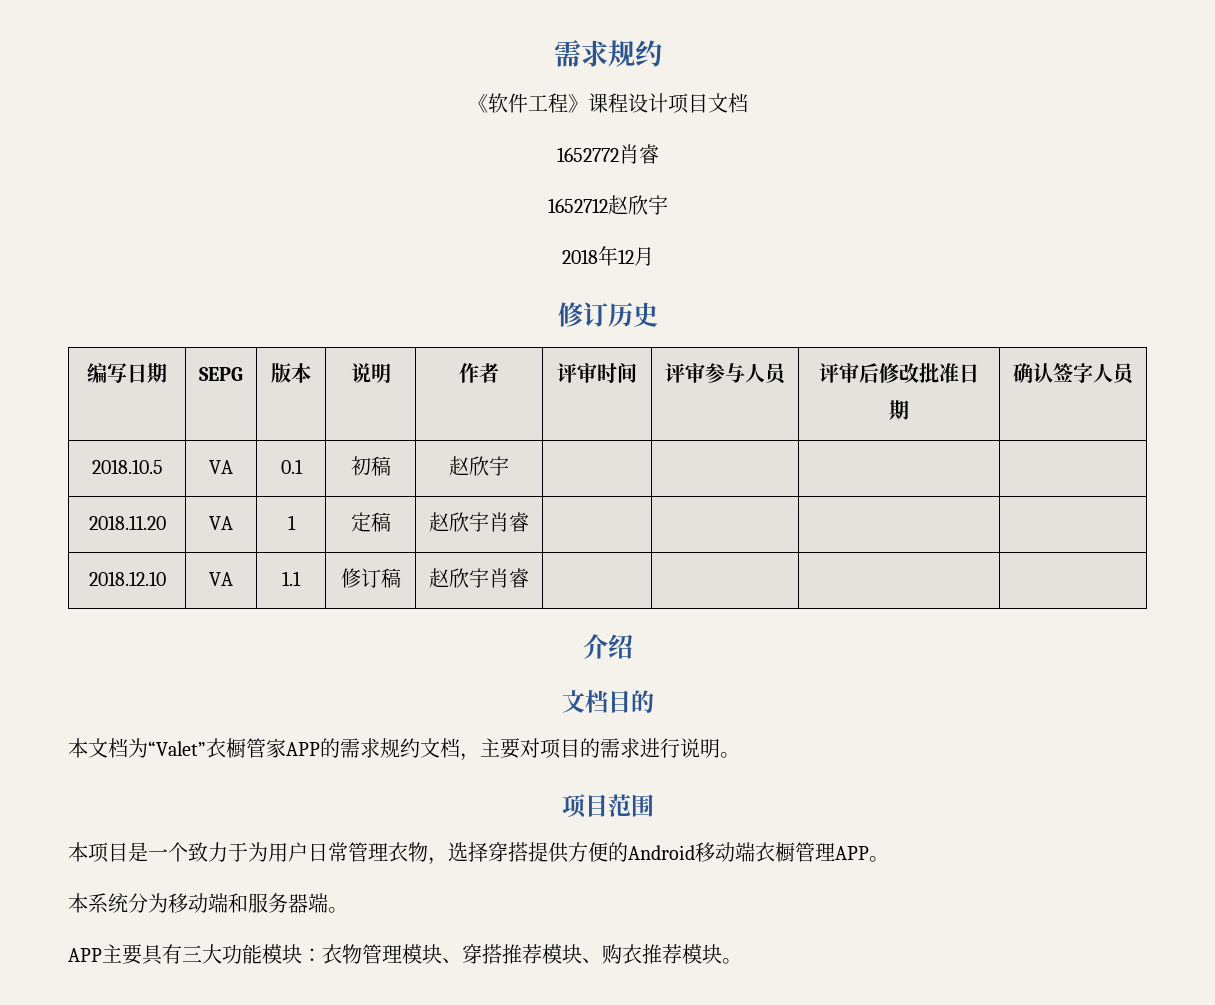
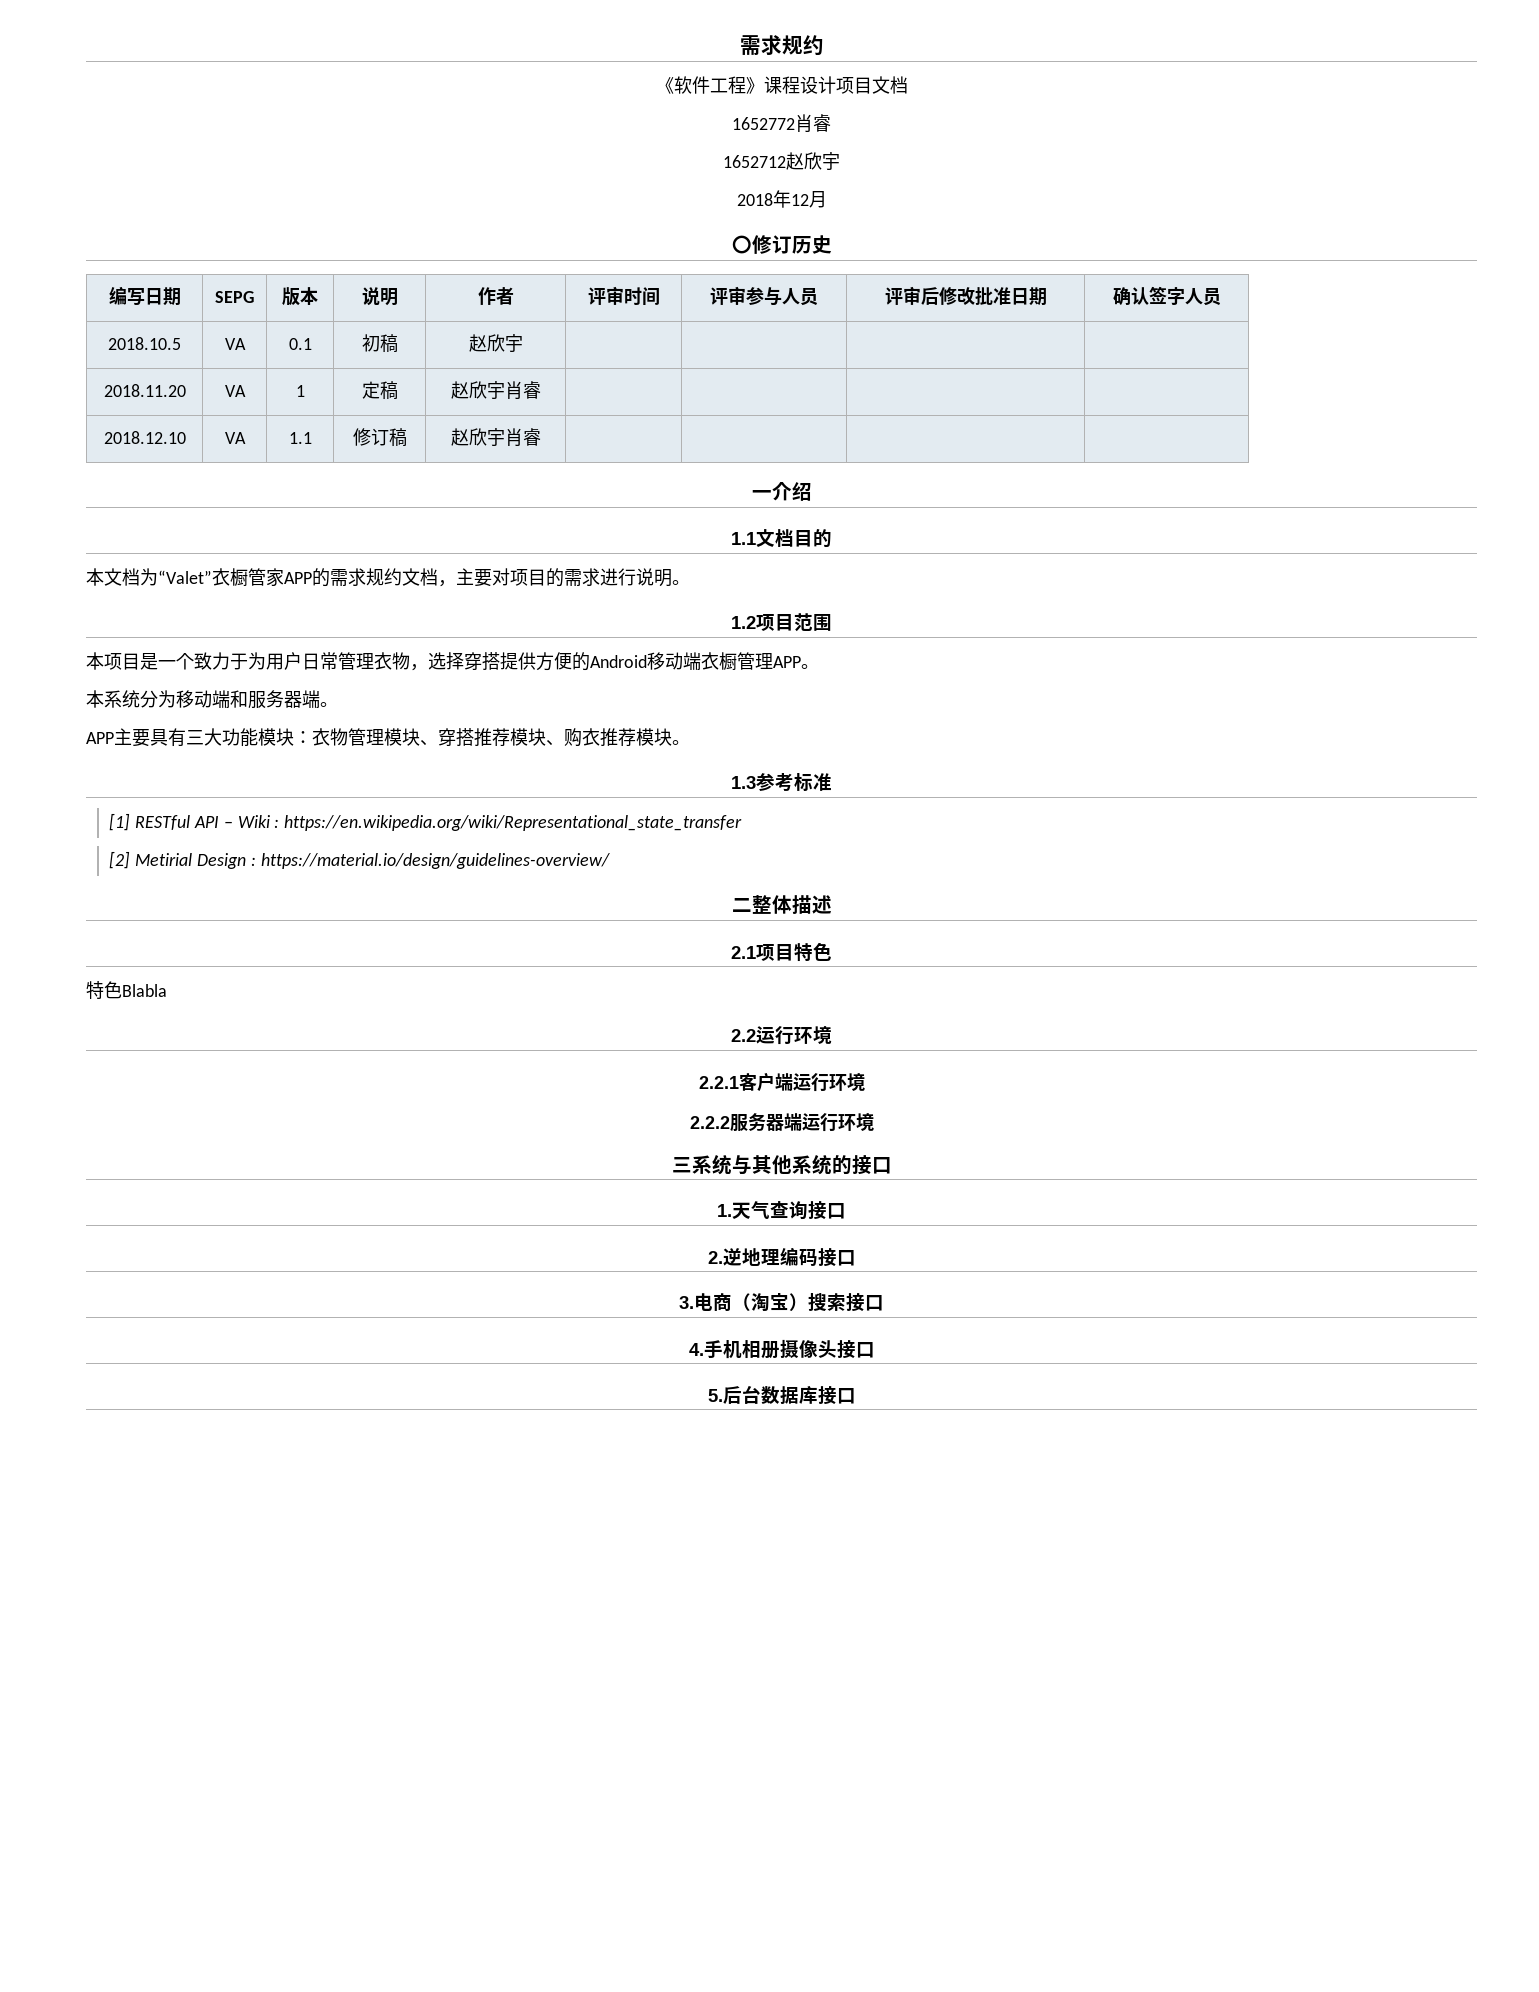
(654, 256) none -> [731,235,752,254] 〇
(529, 578) none -> [751,490,772,499] 一
(633, 646) none -> [731,532,756,545] 1.1
(740, 755) none -> [731,616,756,629] 1.2
(742, 961) none -> [731,773,832,791] [109,813,743,831] [109,851,610,869] [731,895,832,914] [731,942,832,962] [86,981,167,999] [731,1026,832,1045] [698,1072,865,1092] [689,1113,874,1132] [671,1154,892,1175] [717,1201,846,1220] [707,1247,856,1267] [679,1293,884,1312] [688,1339,875,1359] [707,1385,856,1405] // 1.3参考标准 // [1] RESTful API – Wiki : https://en.wikipedia.org/wiki/Representational_state_transfer // [2] Metirial Design : https://material.io/design/guidelines-overview/ // 二整体描述 // 2.1项目特色 // 特色Blabla // 2.2运行环境 // 2.2.1客户端运行环境 // 2.2.2服务器端运行环境 // 三系统与其他系统的接口 // 1.天气查询接口 // 2.逆地理编码接口 // 3.电商（淘宝）搜索接口 // 4.手机相册摄像头接口 // 5.后台数据库接口

